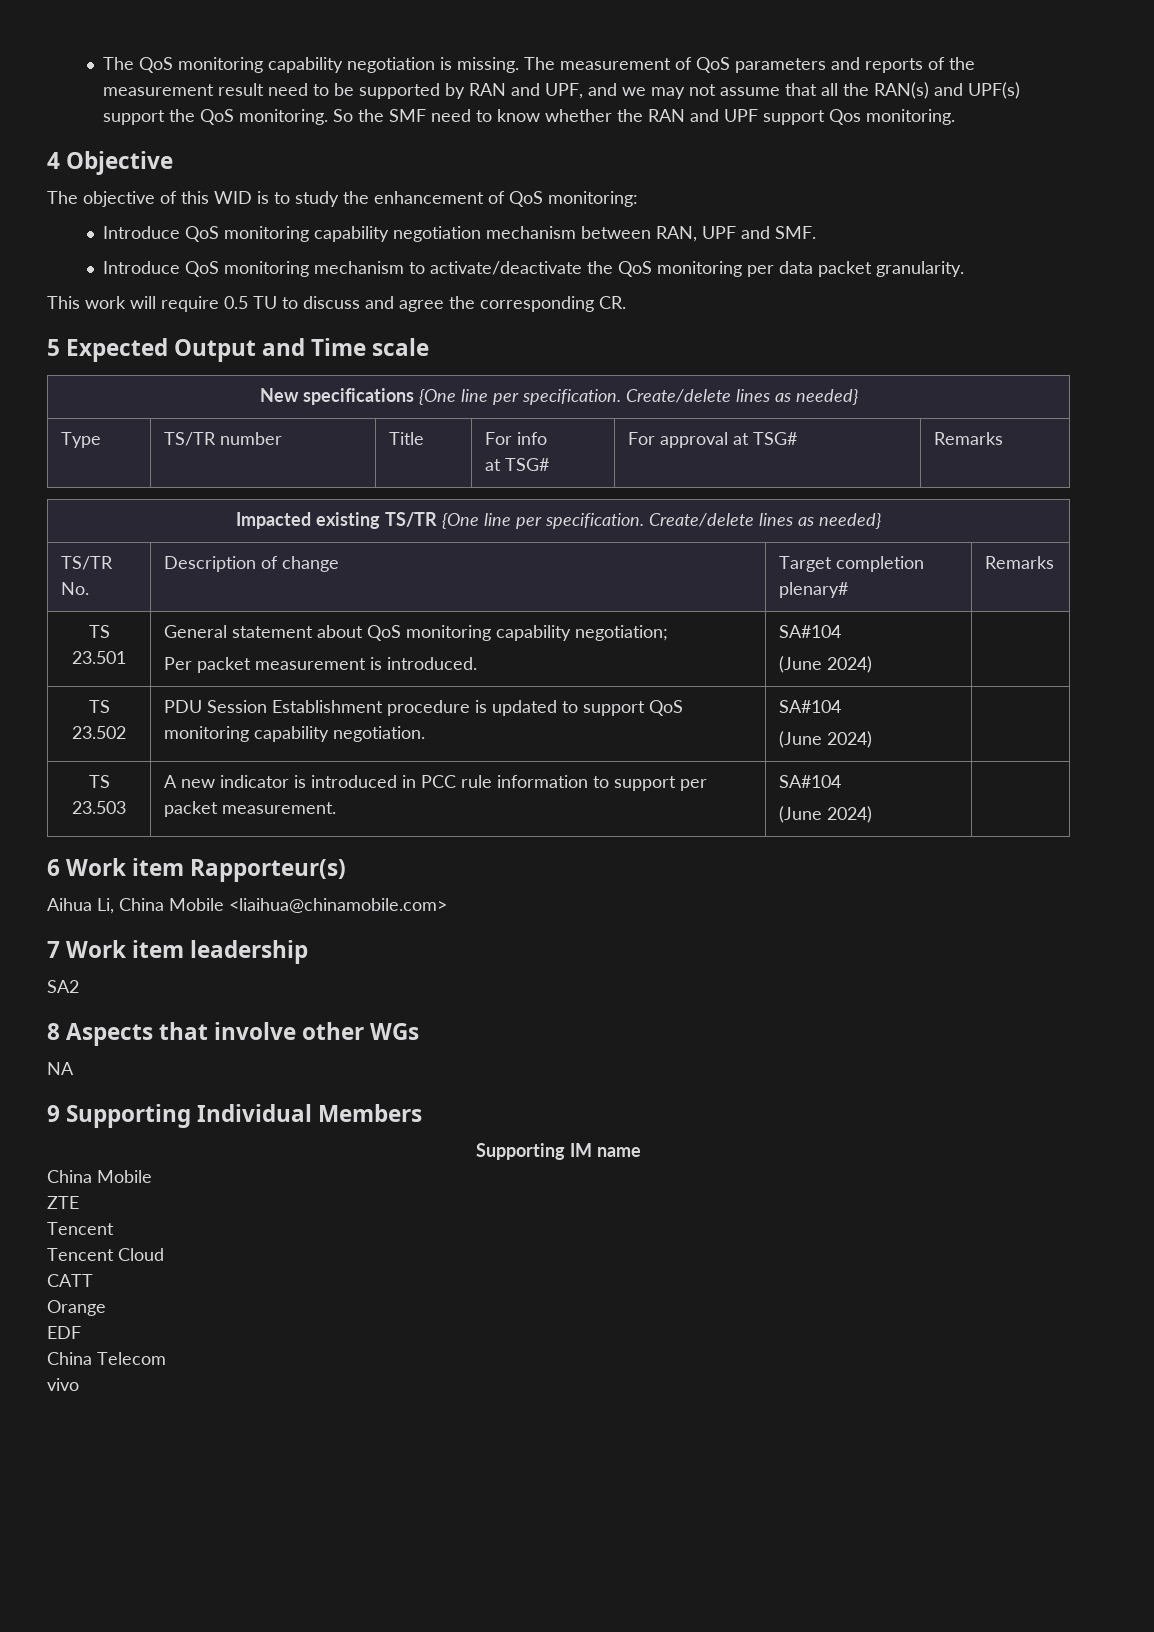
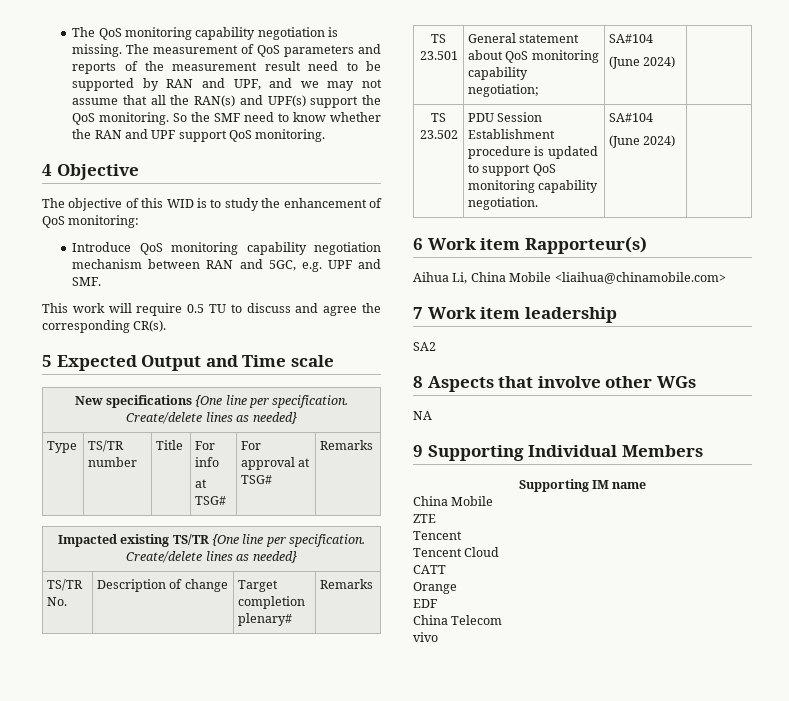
[828,109,861,125] Qos -> [229,130,253,142] QoS
[655,226,697,242] RAN, -> [206,259,322,272] RAN and 5GC, e.g.
[102,261,964,277] // Introduce QoS monitoring mechanism to activate/deactivate the QoS monitoring per data packet granularity. -> (102, 281) none
[599,296,626,309] CR. -> [133,320,167,332] CR(s).
[163,657,477,673] // Per packet measurement is introduced. -> (540, 90) none
[88,775,110,788] [72,801,126,814] [163,775,707,791] [163,801,336,817] [778,775,841,788] [778,806,872,823] // TS 23.503 | A new indicator is introduced in PCC rule information to support per packet measurement. | SA#104 // (June 2024) | -> (676, 141) none

